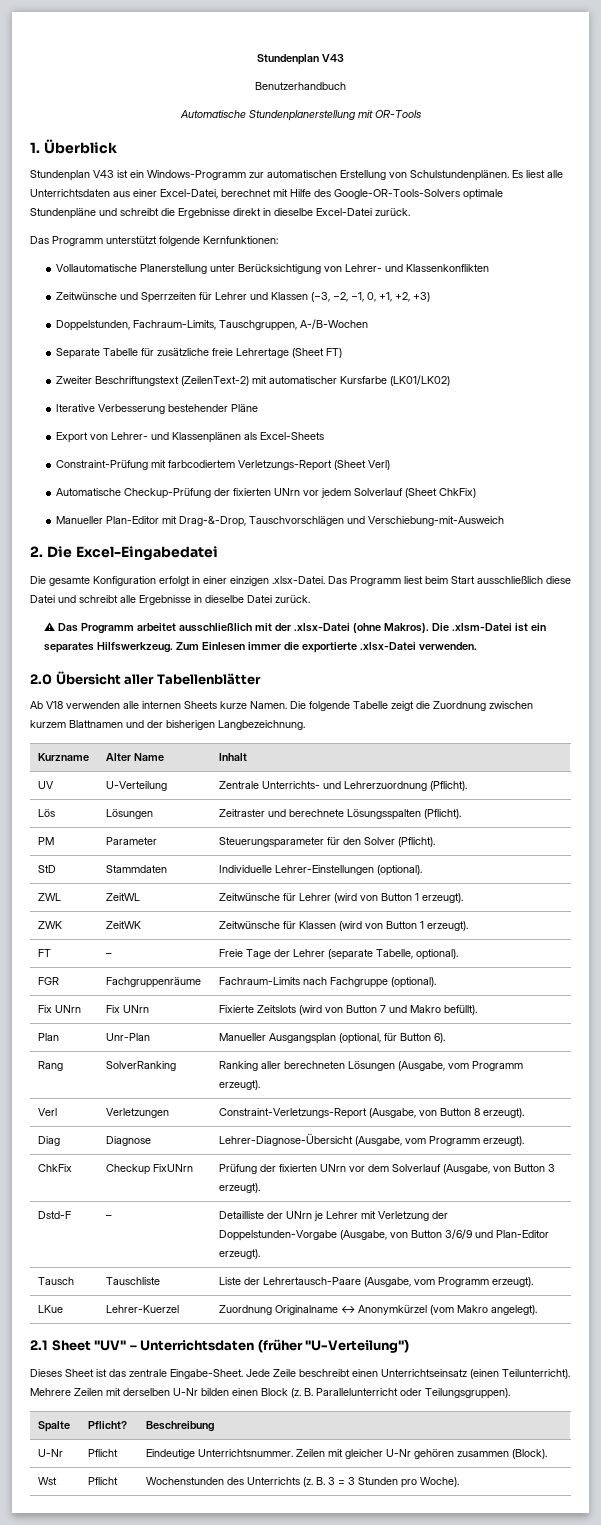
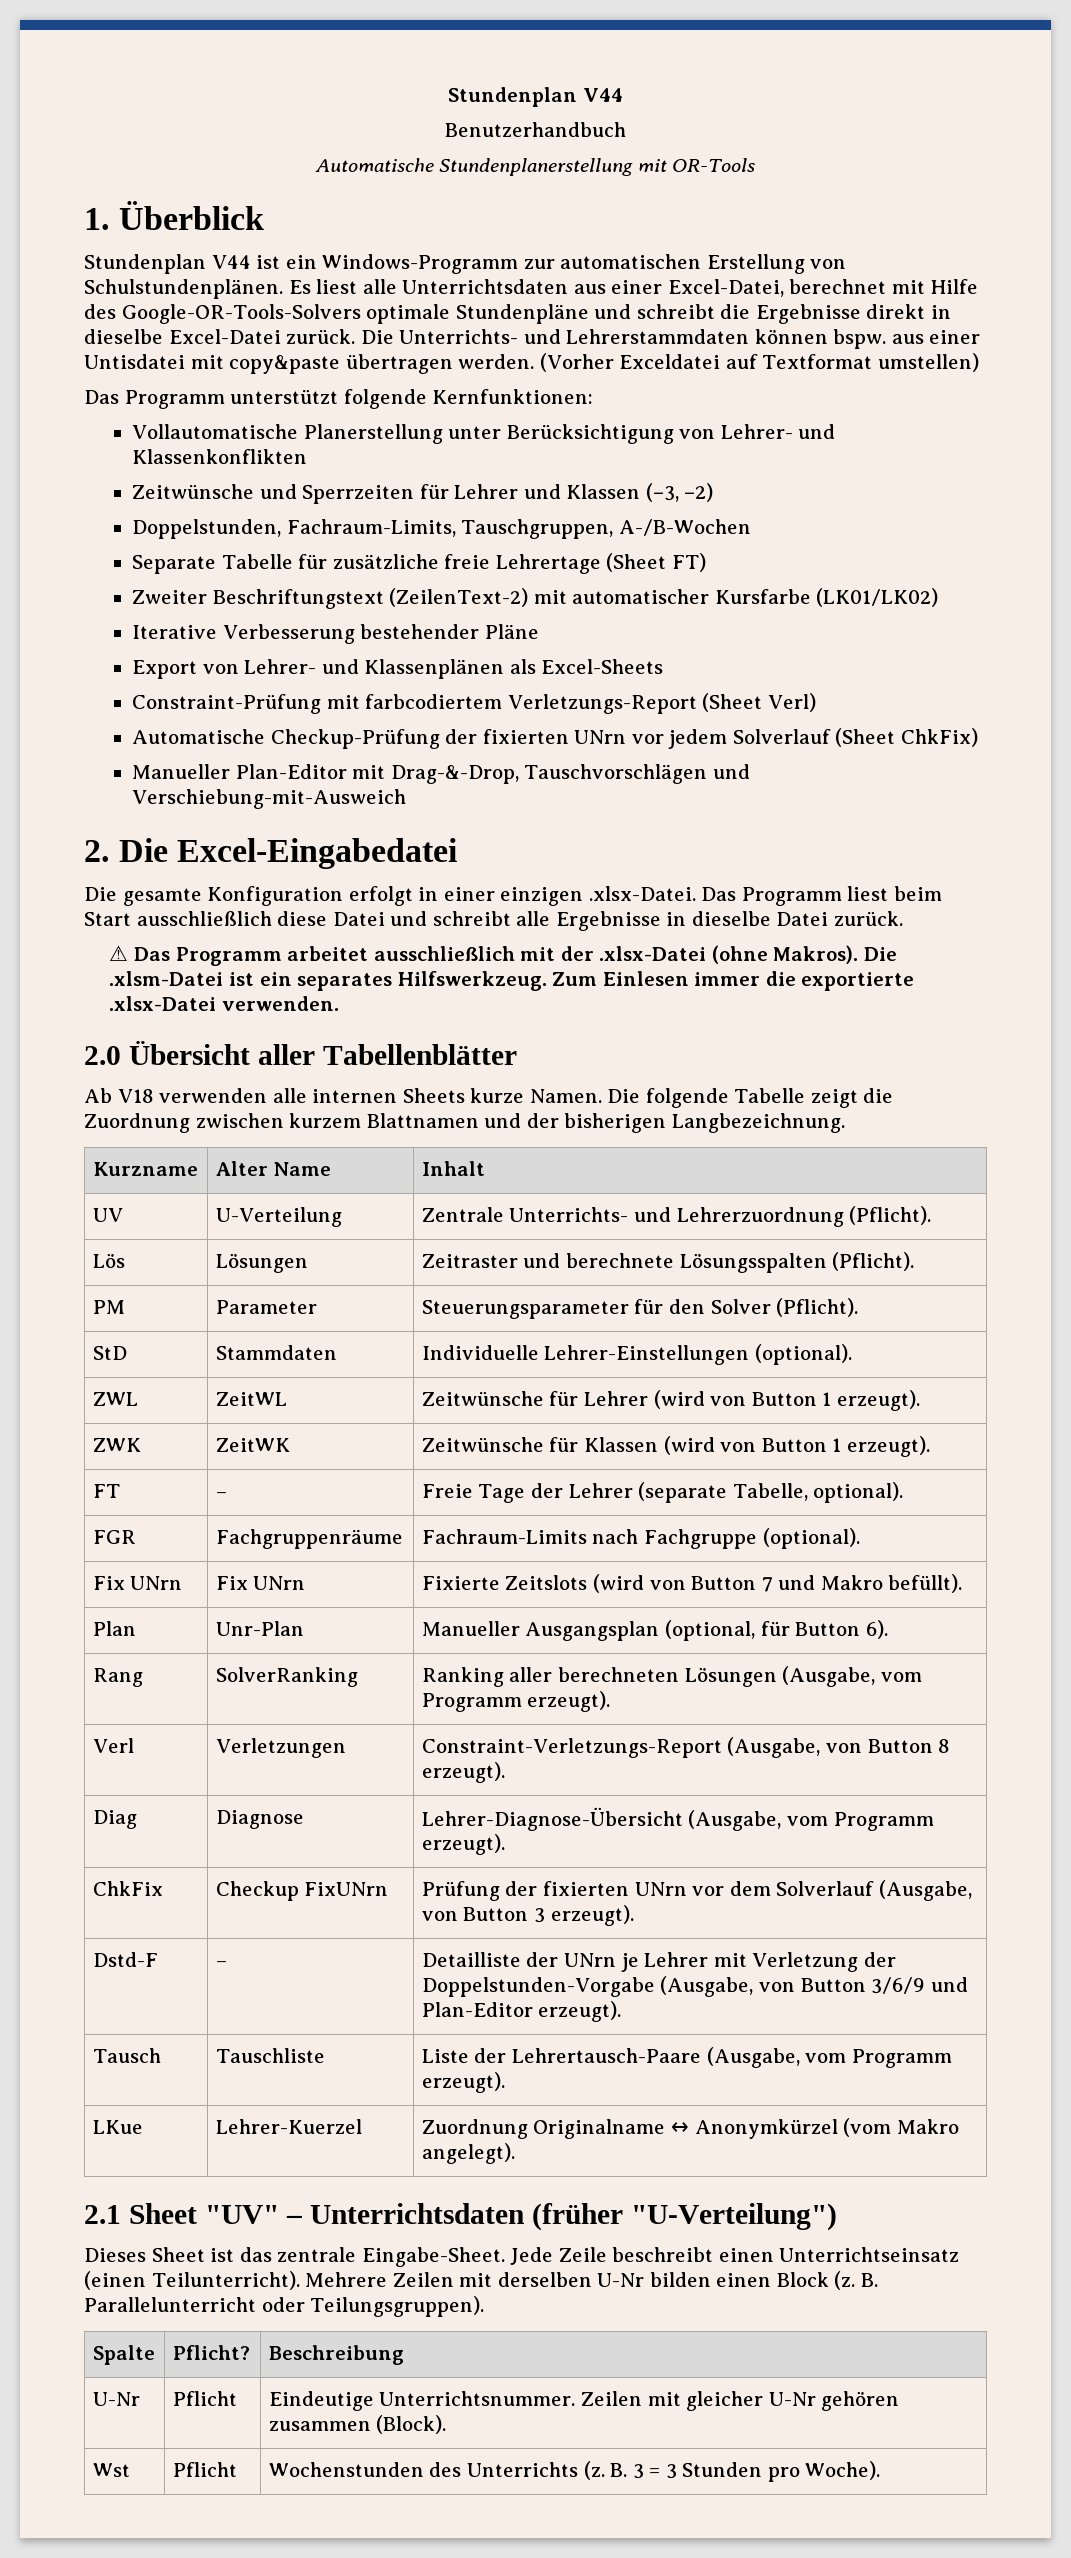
[257,54,344,65] Stundenplan V43 -> [448,87,623,107] Stundenplan V44
[93,170,114,178] V43 -> [211,255,251,269] V44
(410, 212) none -> [360,329,981,349] [84,353,979,374] Die Unterrichts- und Lehrerstammdaten können bspw. aus einer Untisdatei mit copy&paste übertragen werden. (Vorher Exceldatei auf Textformat umstellen)
[333,292,431,302] −2, −1, 0, +1, +2, +3) -> [684,483,714,502] −2)

